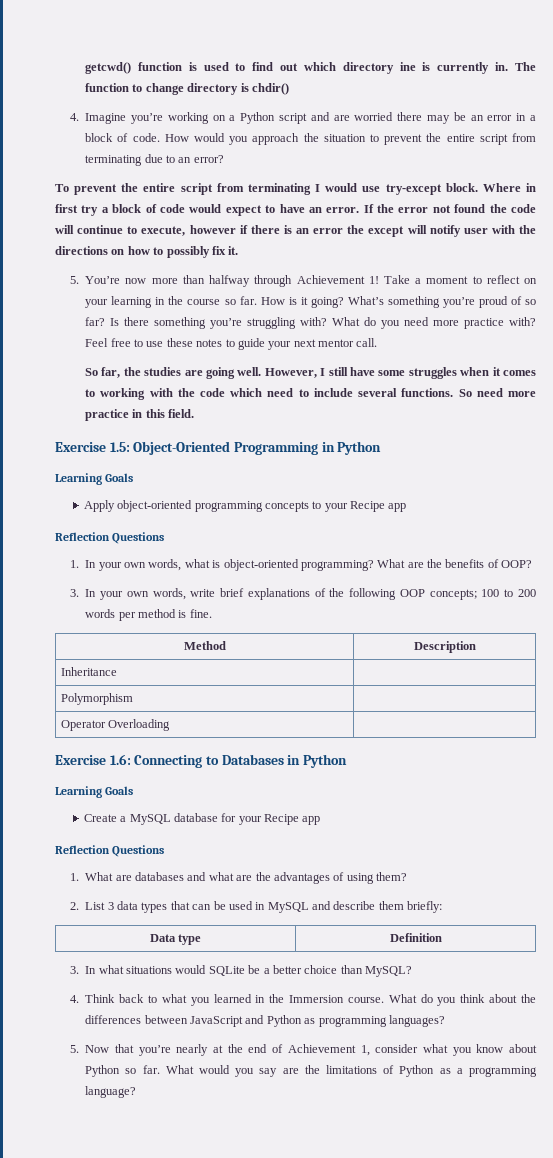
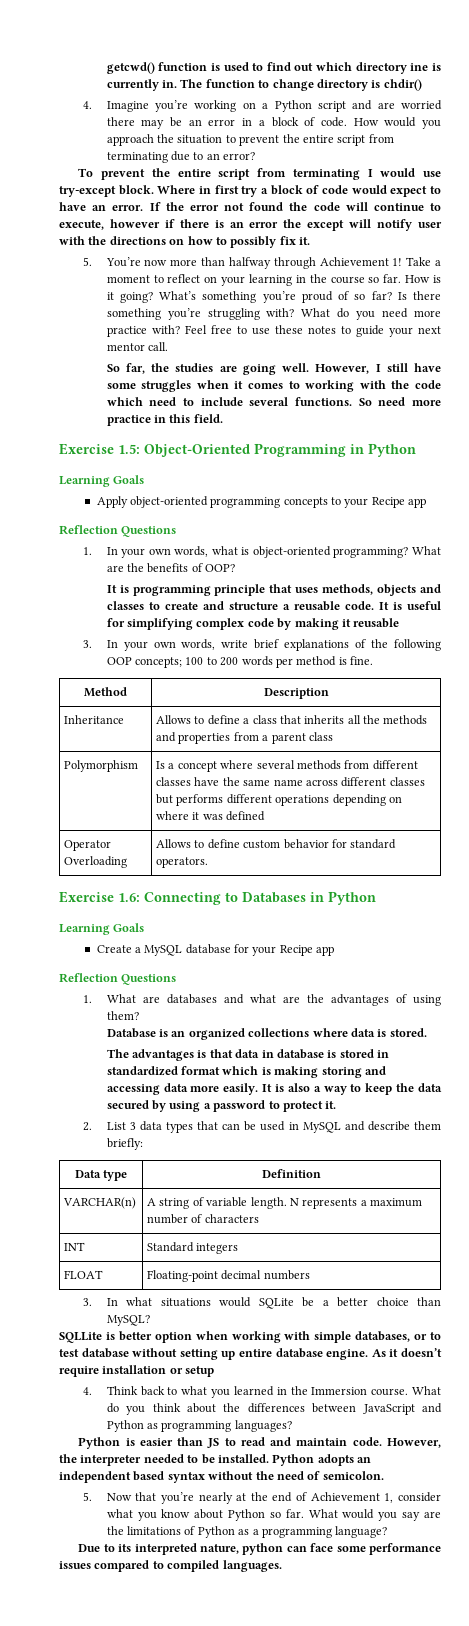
(533, 564) none -> [106,584,441,596] [106,601,441,611] [106,618,400,630] // It is programming principle that uses methods, objects and classes to create and structure a reusable code. It is useful for simplifying complex code by making it reusable
[60,693,133,705] [60,719,170,731] // Polymorphism | // Operator Overloading | -> [156,715,428,725] [156,732,333,744] [64,760,139,772] [156,760,418,772] [156,777,425,787] [156,794,402,806] [156,811,266,821] [64,840,112,851] [64,856,128,868] [156,839,397,849] [156,857,209,868] Allows to define a class that inherits all the methods and properties from a parent class // Polymorphism | Is a concept where several methods from different classes have the same name across different classes but performs different operations depending on where it was defined // Operator Overloading | Allows to define custom behavior for standard operators.
(408, 876) none -> [106,1028,427,1040] [106,1049,390,1061] [106,1066,386,1078] [106,1083,442,1095] [106,1100,337,1112] // Database is an organized collections where data is stored. // The advantages is that data in database is stored in standardized format which is making storing and accessing data more easily. It is also a way to keep the data secured by using a password to protect it.
(442, 937) none -> [63,1197,137,1209] [147,1197,423,1209] [147,1214,259,1224] [64,1242,86,1251] [147,1242,239,1254] [64,1270,104,1279] [147,1270,310,1282] // VARCHAR(n) | A string of variable length. N represents a maximum number of characters // INT | Standard integers // FLOAT | Floating-point decimal numbers
(413, 971) none -> [59,1331,441,1343] [59,1348,443,1360] [59,1365,215,1377] // SQLLite is better option when working with simple databases, or to test database without setting up entire database engine. As it doesn’t require installation or setup
(445, 1021) none -> [78,1437,441,1449] [59,1454,371,1466] [59,1471,384,1483] // Python is easier than JS to read and maintain code. However, the interpreter needed to be installed. Python adopts an independent based syntax without the need of semicolon.
(137, 1092) none -> [78,1543,442,1555] [59,1560,282,1572] // Due to its interpreted nature, python can face some performance issues compared to compiled languages.

